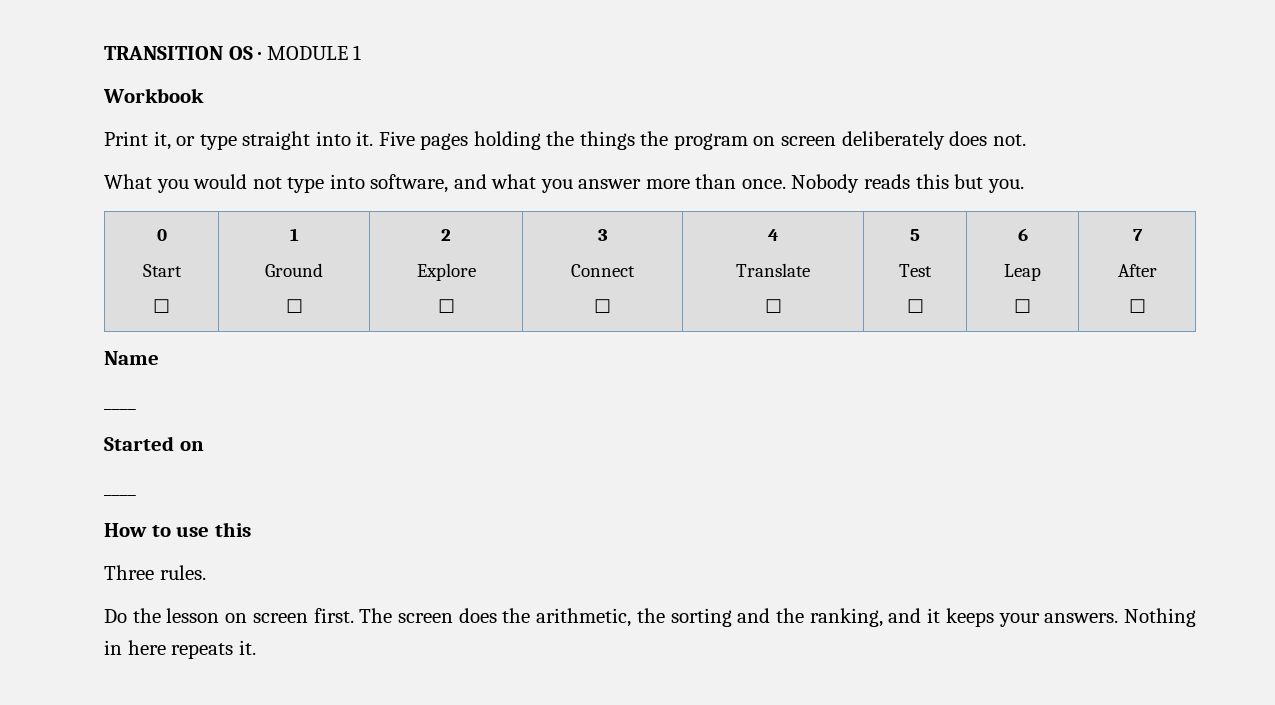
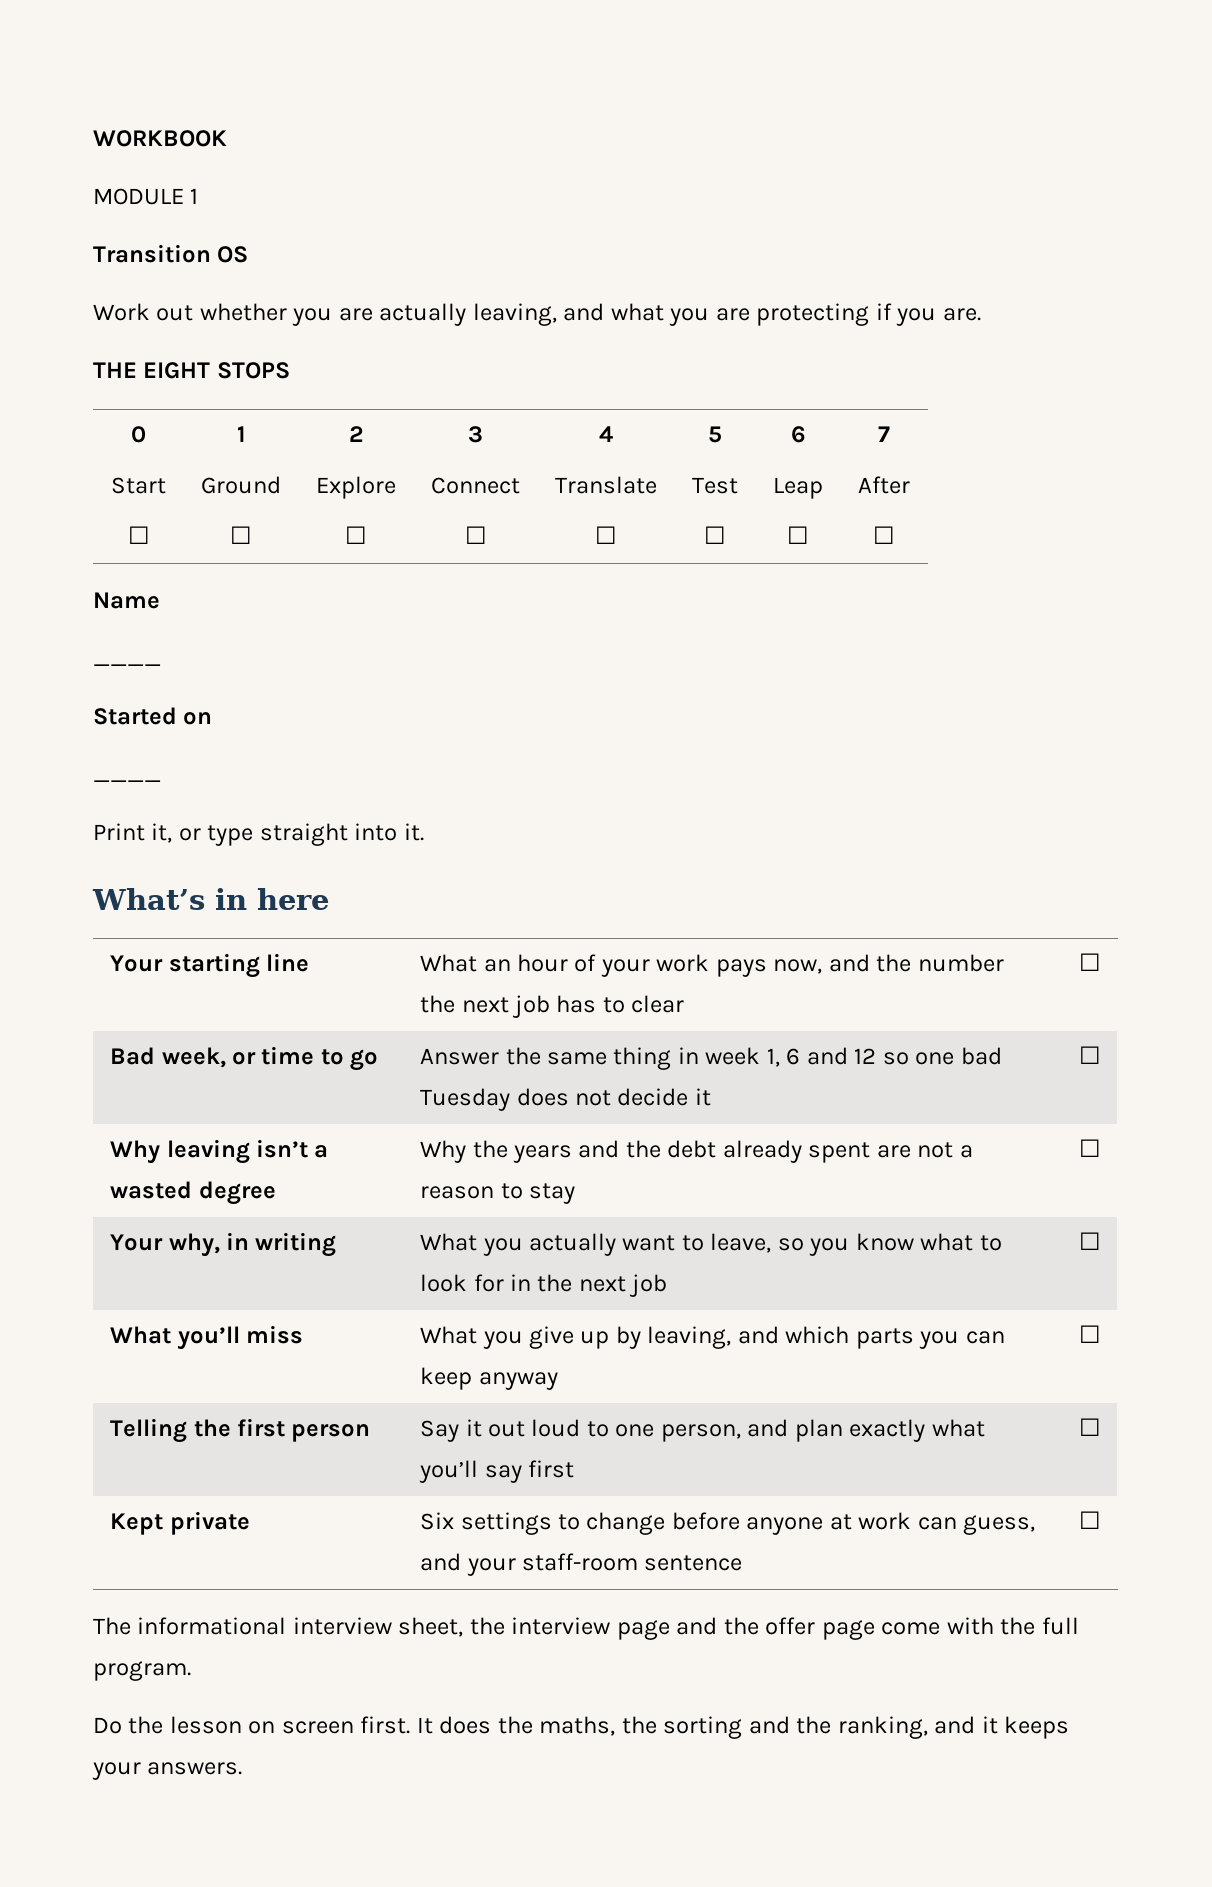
[104,46,262,60] TRANSITION OS · -> [93,130,227,147] WORKBOOK //
[103,88,204,103] [104,131,1026,150] [104,174,1024,193] Workbook // Print it, or type straight into it. Five pages holding the things the program on screen deliberately does not. // What you would not type into software, and what you answer more than once. Nobody reads this but you. -> [93,244,249,263] [93,303,981,326] [93,362,290,379] Transition OS // Work out whether you are actually leaving, and what you are protecting if you are. // THE EIGHT STOPS
[104,522,251,537] [104,565,206,580] How to use this // Three rules. -> [93,823,424,846] [92,888,329,910] [110,953,309,978] [420,954,1004,977] [420,995,685,1018] [1078,953,1101,971] [110,1046,379,1071] [420,1047,1002,1070] [420,1088,711,1111] [1078,1046,1101,1064] [110,1139,329,1164] [110,1181,276,1205] [420,1140,973,1163] [420,1183,575,1204] [1078,1139,1101,1157] [110,1232,337,1257] [420,1233,1002,1256] [420,1274,668,1297] [1078,1232,1101,1250] [110,1325,303,1350] [420,1326,1005,1349] [420,1367,558,1390] [1078,1325,1101,1343] [110,1418,371,1443] [420,1419,985,1442] [419,1460,574,1483] [1078,1418,1101,1436] [110,1511,250,1535] [420,1512,1036,1535] [420,1553,743,1576] [1078,1511,1101,1529] [93,1617,1079,1640] [93,1661,191,1681] Print it, or type straight into it. // What’s in here // Your starting line | What an hour of your work pays now, and the number the next job has to clear | ☐ // Bad week, or time to go | Answer the same thing in week 1, 6 and 12 so one bad Tuesday does not decide it | ☐ // Why leaving isn’t a wasted degree | Why the years and the debt already spent are not a reason to stay | ☐ // Your why, in writing | What you actually want to leave, so you know what to look for in the next job | ☐ // What you’ll miss | What you give up by leaving, and which parts you can keep anyway | ☐ // Telling the first person | Say it out loud to one person, and plan exactly what you’ll say first | ☐ // Kept private | Six settings to change before anyone at work can guess, and your staff-room sentence | ☐ // The informational interview sheet, the interview page and the offer page come with the full program.
[359,608,454,623] The screen -> [416,1717,433,1734] It
[536,608,632,627] arithmetic, -> [539,1716,616,1736] maths,
[1123,608,1196,627] [104,640,256,659] Nothing in here repeats it. -> (243, 1768) none

